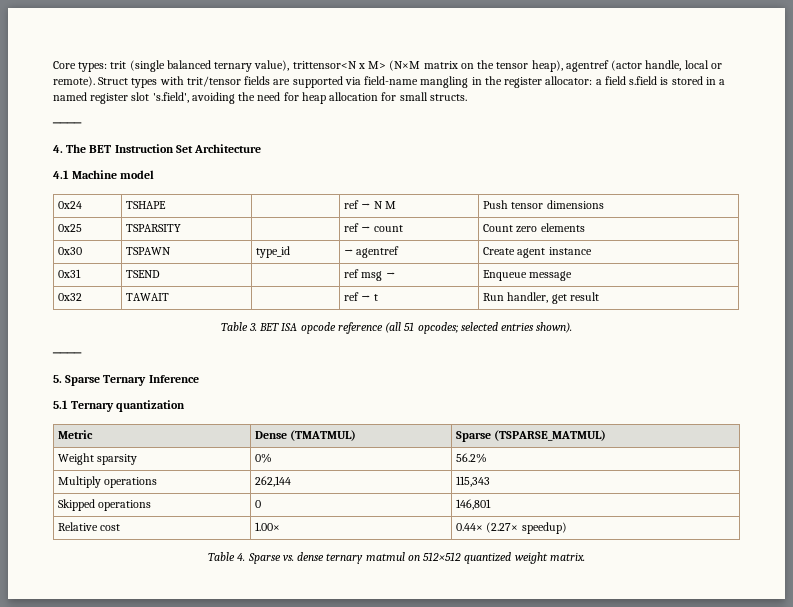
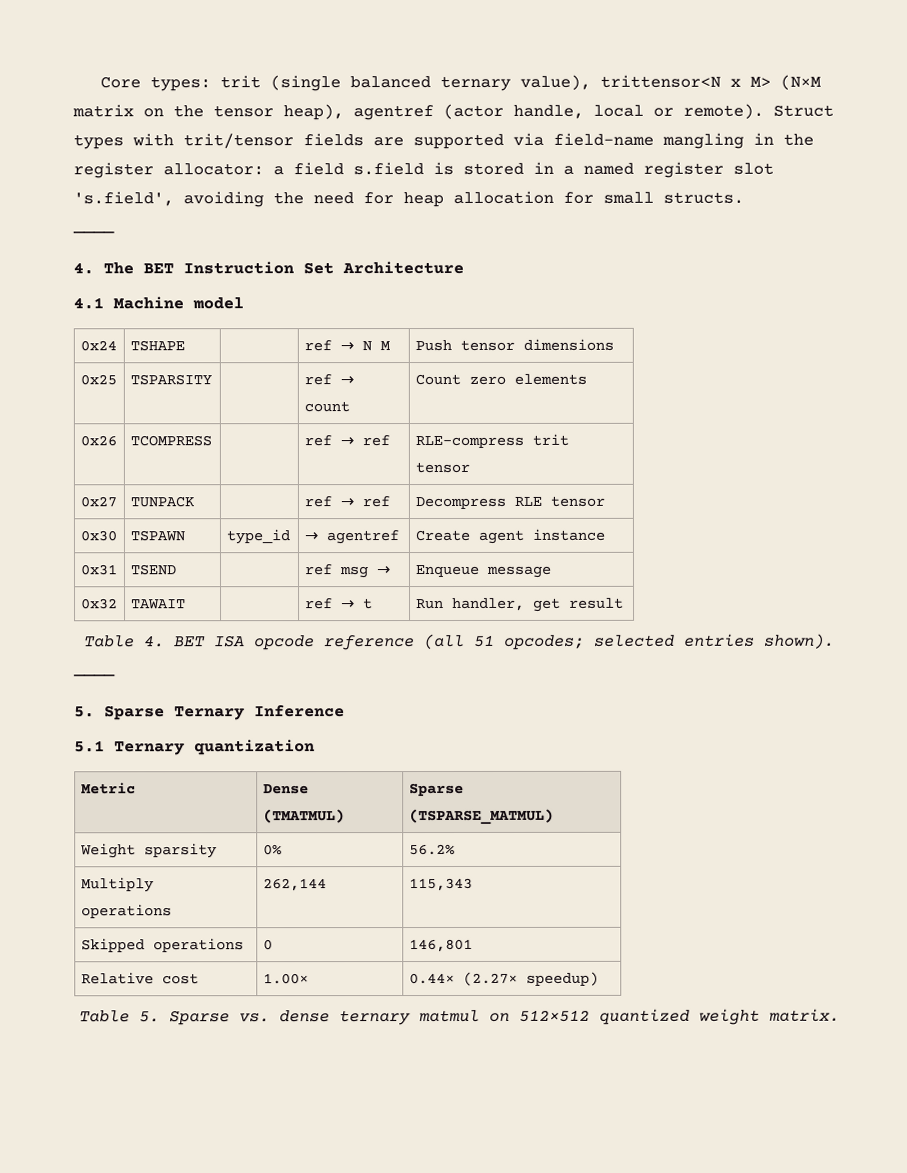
(585, 227) none -> [79,435,117,447] [129,435,212,447] [303,435,390,447] [414,433,569,449] [414,461,470,474] [79,496,117,508] [129,496,194,508] [303,496,390,508] [414,495,605,510] // 0x26 | TCOMPRESS | | ref → ref | RLE-compress trit tensor // 0x27 | TUNPACK | | ref → ref | Decompress RLE tensor
[248,323,257,331] 3. -> [144,635,165,648] 4.
[237,553,246,561] 4. -> [139,1011,160,1023] 5.

